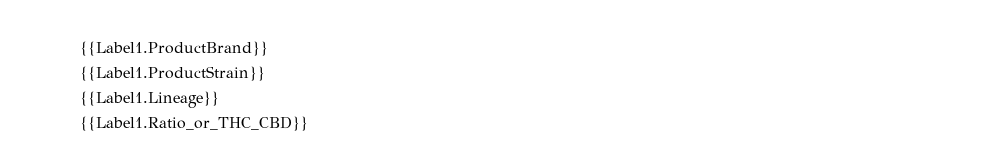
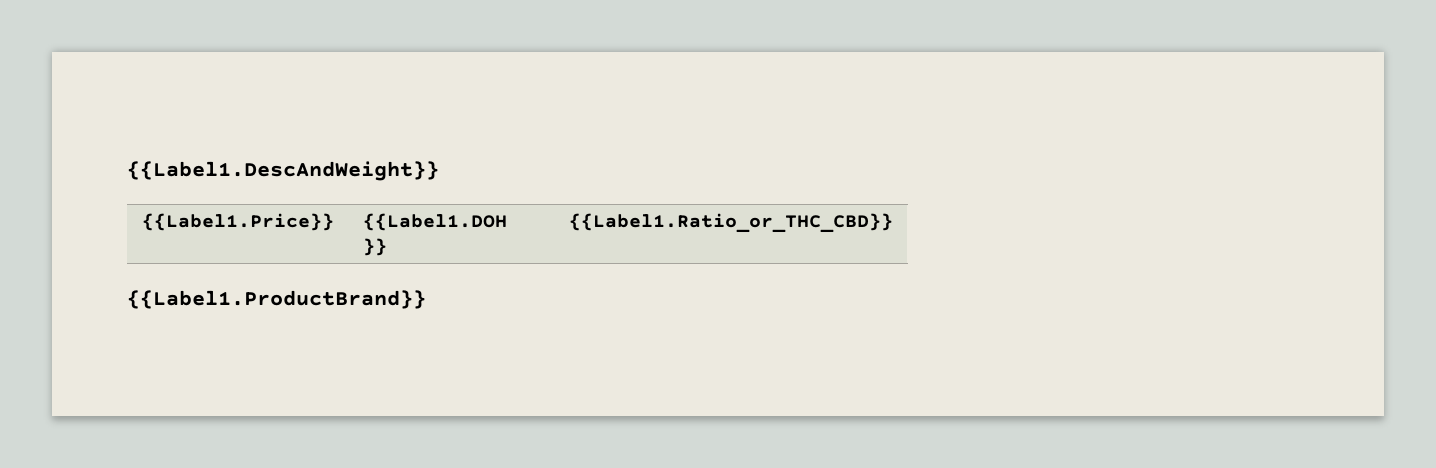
[80,41,268,56] [80,66,265,81] [80,91,219,108] [80,116,308,131] {{Label1.ProductBrand}} // {{Label1.ProductStrain}} // {{Label1.Lineage}} // {{Label1.Ratio_or_THC_CBD}} -> [127,161,439,181] [141,213,334,231] [362,213,507,231] [362,238,387,256] [568,213,893,233] [127,290,426,309] {{Label1.DescAndWeight}} // {{Label1.Price}} | {{Label1.DOH }} | {{Label1.Ratio_or_THC_CBD}} // {{Label1.ProductBrand}}

